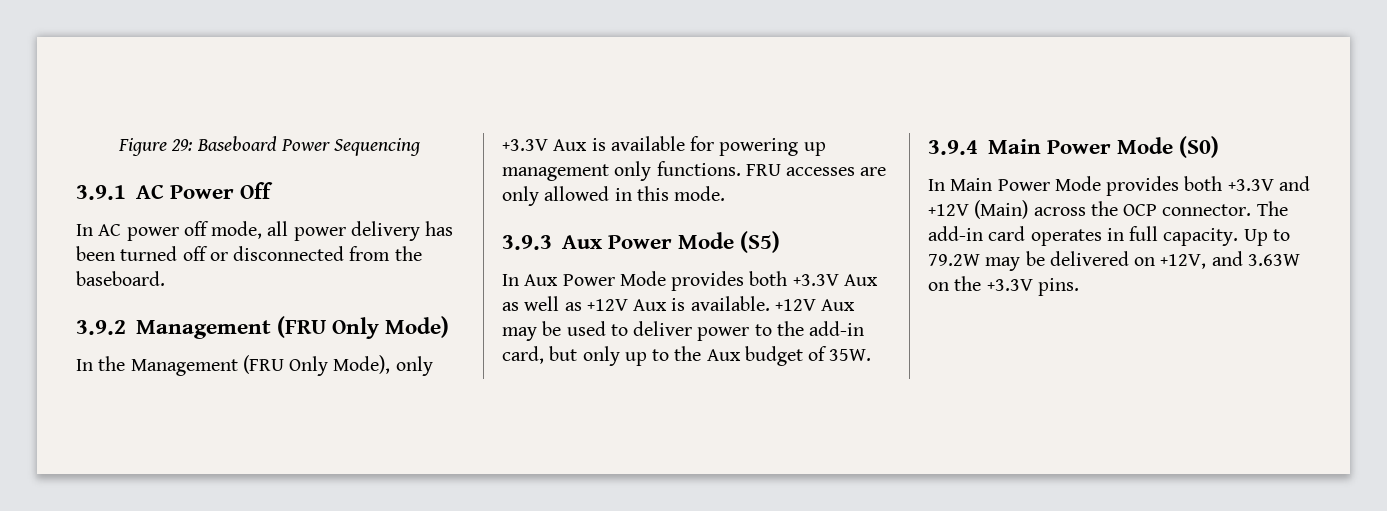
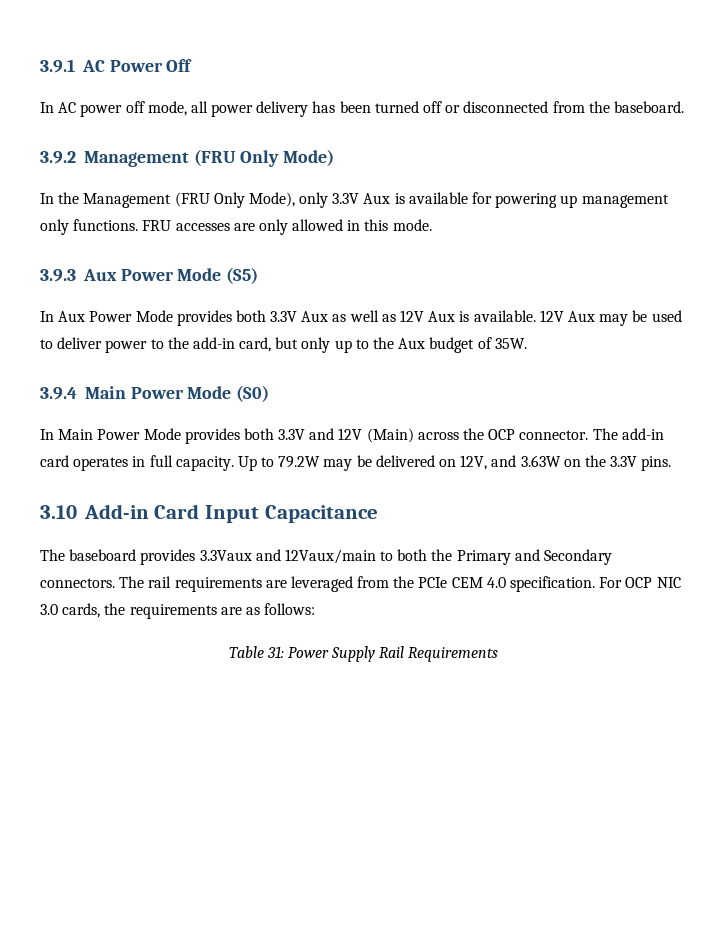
[117,136,421,156] Figure 29: Baseboard Power Sequencing // -> (40, 66) none
[502,139,548,151] +3.3V -> [332,193,360,204] 3.3V
[792,274,839,286] +3.3V -> [270,311,298,322] 3.3V
[586,299,628,311] +12V -> [400,310,425,322] 12V
[774,299,816,311] +12V -> [539,310,564,322] 12V
[1227,176,1310,191] [928,204,969,216] +3.3V and +12V -> [278,428,363,440] 3.3V and 12V
[1160,254,1207,269] +12V, -> [460,455,488,470] 12V,
[986,279,1033,291] +3.3V -> [610,456,638,467] 3.3V
(1079, 287) none -> [40,504,378,523] [40,549,613,565] [40,576,681,592] [40,603,316,619] [228,646,499,662] // 3.10 Add-in Card Input Capacitance // The baseboard provides 3.3Vaux and 12Vaux/main to both the Primary and Secondary connectors. The rail requirements are leveraged from the PCIe CEM 4.0 specification. For OCP NIC 3.0 cards, the requirements are as follows: // Table 31: Power Supply Rail Requirements

